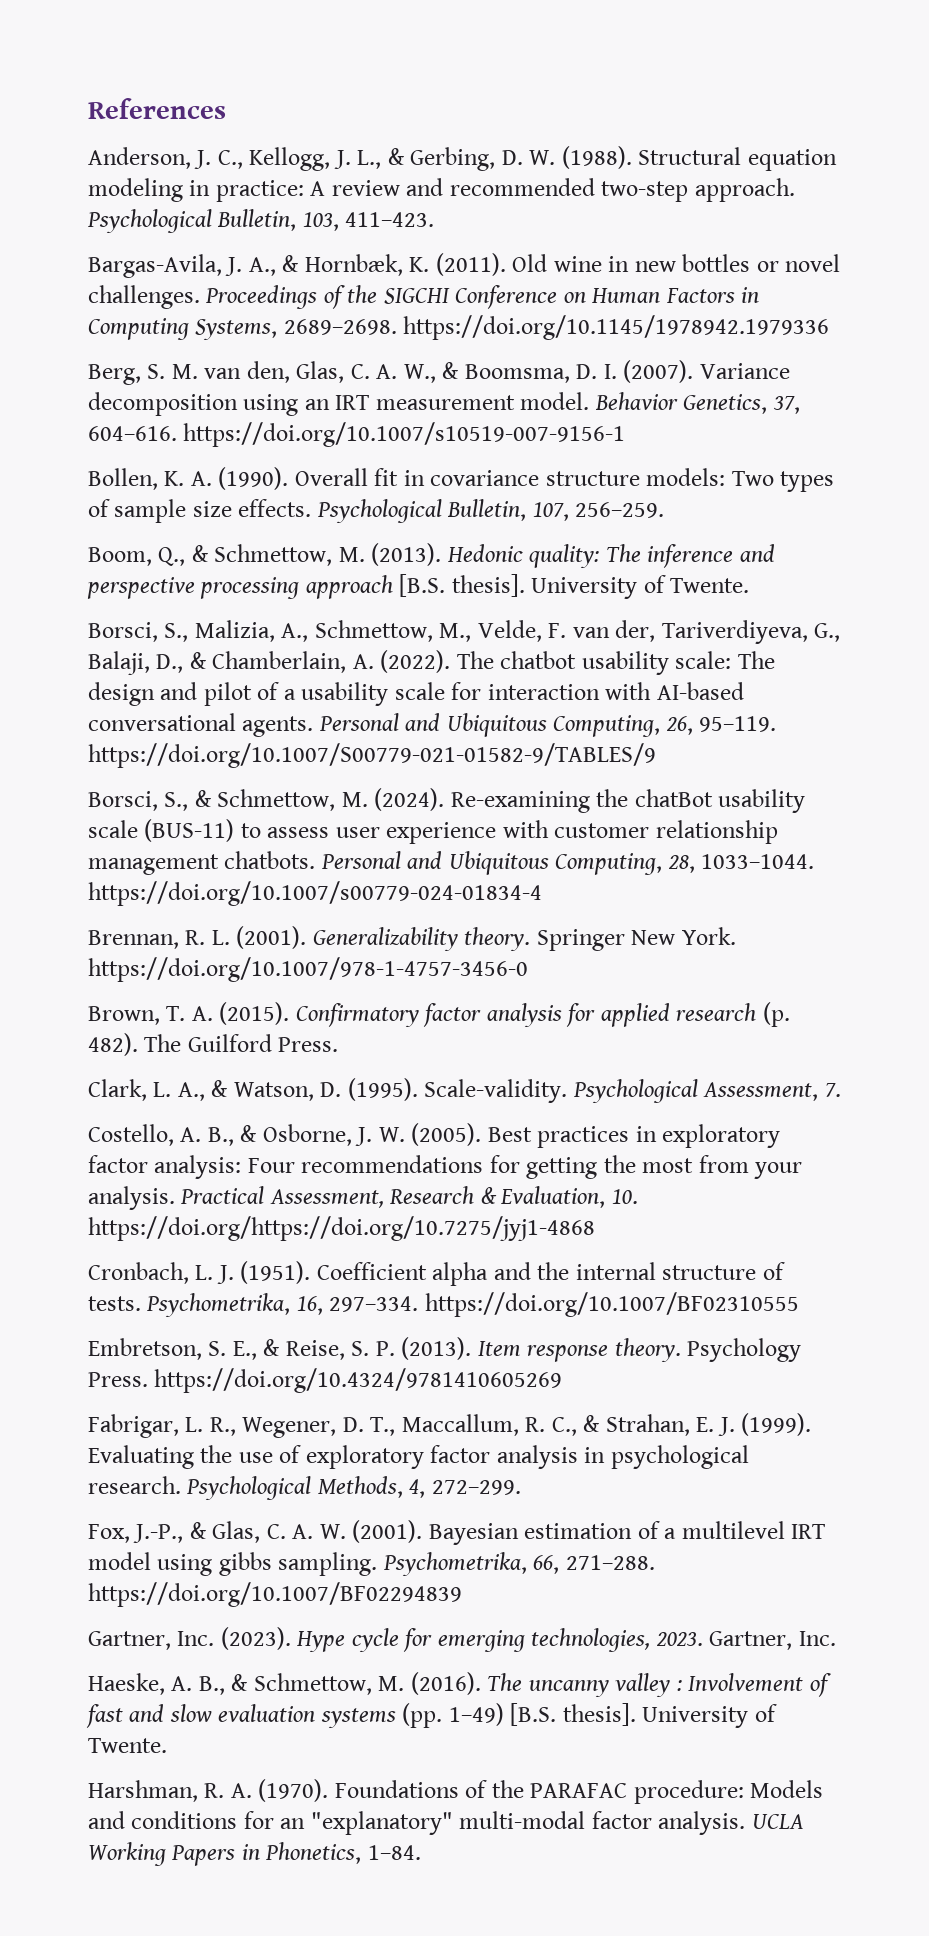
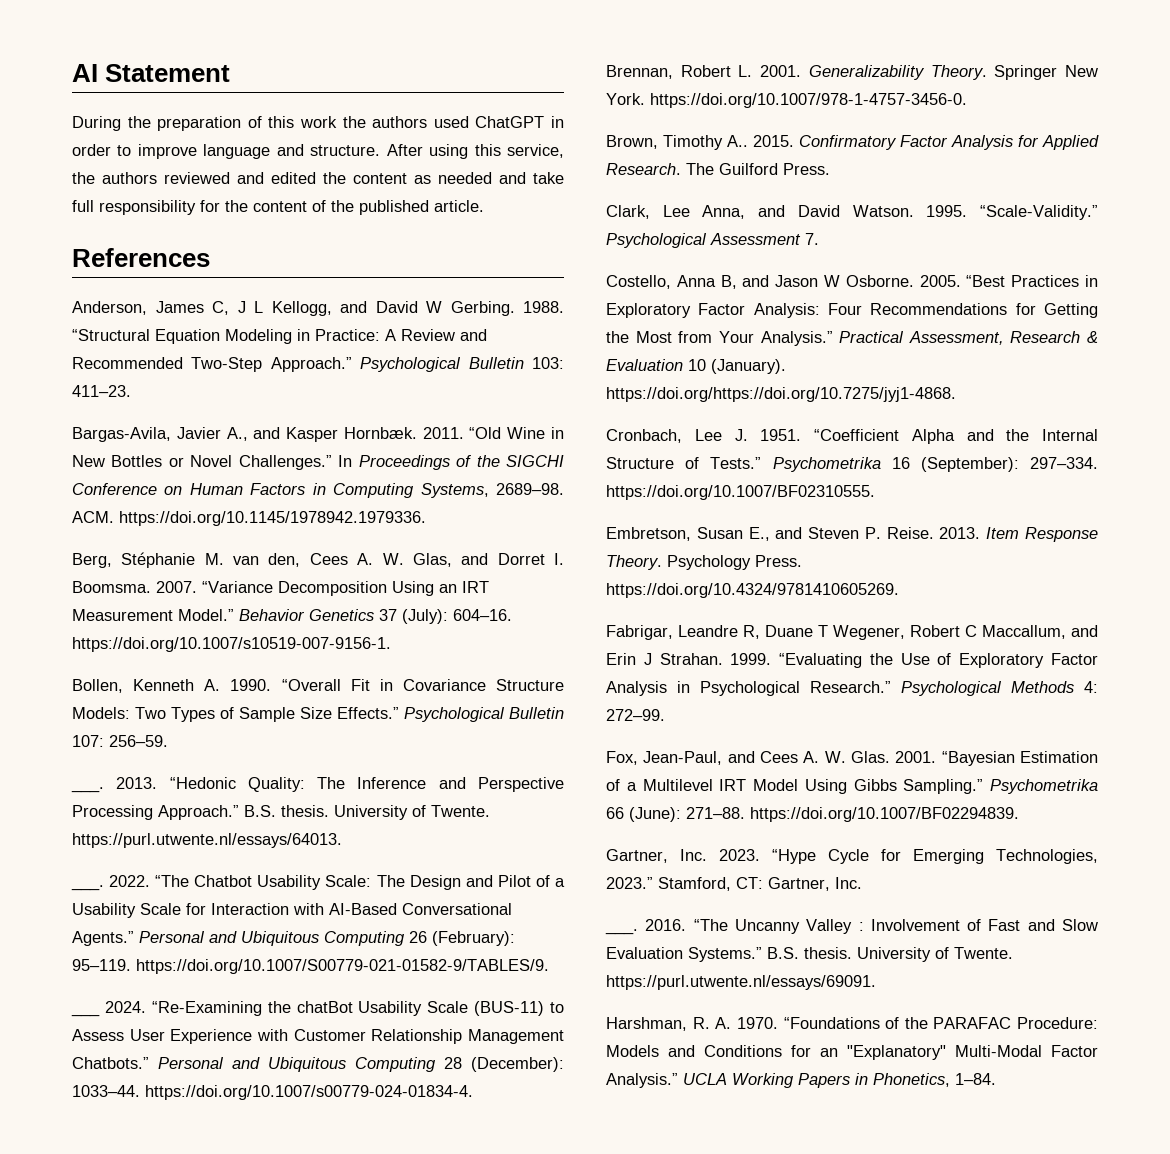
[88,98,226,119] [88,146,837,171] [88,178,795,202] [87,209,435,233] [88,253,841,278] [88,285,200,309] References // Anderson, J. C., Kellogg, J. L., & Gerbing, D. W. (1988). Structural equation modeling in practice: A review and recommended two-step approach. Psychological Bulletin, 103, 411–423. // Bargas-Avila, J. A., & Hornbæk, K. (2011). Old wine in new bottles or novel challenges. -> [72,64,231,82] [72,116,565,131] [72,144,565,159] [72,172,564,184] [72,200,484,215] [72,248,210,267] [72,301,564,316] [72,329,487,344] [72,357,564,372] [72,385,131,397] [72,427,564,442] [72,455,353,470] AI Statement // During the preparation of this work the authors used ChatGPT in order to improve language and structure. After using this service, the authors reviewed and edited the content as needed and take full responsibility for the content of the published article. // References // Anderson, James C, J L Kellogg, and David W Gerbing. 1988. “Structural Equation Modeling in Practice: A Review and Recommended Two-Step Approach.” Psychological Bulletin 103: 411–23. // Bargas-Avila, Javier A., and Kasper Hornbæk. 2011. “Old Wine in New Bottles or Novel Challenges.” In
[283,315,830,340] 2689–2698. https://doi.org/10.1145/1978942.1979336 -> [496,483,564,495] [72,511,426,526] 2689–98. ACM. https://doi.org/10.1145/1978942.1979336.
[147,364,166,379] S. -> [121,552,196,568] Stéphanie
[296,360,790,383] [88,392,800,416] [88,422,626,447] [88,467,835,492] [88,499,665,523] [88,543,775,568] [87,574,750,599] [88,620,841,644] [88,650,775,675] [88,682,744,706] [88,713,777,737] [88,743,656,768] [88,788,806,813] [88,819,778,844] [88,851,815,875] [88,881,542,906] [88,926,531,951] Glas, C. A. W., & Boomsma, D. I. (2007). Variance decomposition using an IRT measurement model. Behavior Genetics, 37, 604–616. https://doi.org/10.1007/s10519-007-9156-1 // Bollen, K. A. (1990). Overall fit in covariance structure models: Two types of sample size effects. Psychological Bulletin, 107, 256–259. // Boom, Q., & Schmettow, M. (2013). Hedonic quality: The inference and perspective processing approach [B.S. thesis]. University of Twente. // Borsci, S., Malizia, A., Schmettow, M., Velde, F. van der, Tariverdiyeva, G., Balaji, D., & Chamberlain, A. (2022). The chatbot usability scale: The design and pilot of a usability scale for interaction with AI-based conversational agents. Personal and Ubiquitous Computing, 26, 95–119. https://doi.org/10.1007/S00779-021-01582-9/TABLES/9 // Borsci, S., & Schmettow, M. (2024). Re-examining the chatBot usability scale (BUS-11) to assess user experience with customer relationship management chatbots. Personal and Ubiquitous Computing, 28, 1033–1044. https://doi.org/10.1007/s00779-024-01834-4 // Brennan, R. L. (2001). Generalizability theory. -> [309,553,565,567] [72,581,489,596] [72,609,512,624] [72,637,391,652] [72,679,564,693] [72,707,564,722] [72,735,168,747] [71,777,564,793] [72,805,490,820] [72,833,342,848] [71,875,565,891] [72,903,512,918] [72,931,515,946] [72,959,549,974] [71,1013,100,1017] [104,1001,564,1016] [72,1029,564,1044] [72,1057,564,1072] [72,1085,473,1100] [606,65,987,80] Cees A. W. Glas, and Dorret I. Boomsma. 2007. “Variance Decomposition Using an IRT Measurement Model.” Behavior Genetics 37 (July): 604–16. https://doi.org/10.1007/s10519-007-9156-1. // Bollen, Kenneth A. 1990. “Overall Fit in Covariance Structure Models: Two Types of Sample Size Effects.” Psychological Bulletin 107: 256–59. // ___. 2013. “Hedonic Quality: The Inference and Perspective Processing Approach.” B.S. thesis. University of Twente. https://purl.utwente.nl/essays/64013. // ___. 2022. “The Chatbot Usability Scale: The Design and Pilot of a Usability Scale for Interaction with AI-Based Conversational Agents.” Personal and Ubiquitous Computing 26 (February): 95–119. https://doi.org/10.1007/S00779-021-01582-9/TABLES/9. // ___ 2024. “Re-Examining the chatBot Usability Scale (BUS-11) to Assess User Experience with Customer Relationship Management Chatbots.” Personal and Ubiquitous Computing 28 (December): 1033–44. https://doi.org/10.1007/s00779-024-01834-4. // Brennan, Robert L. 2001. Generalizability Theory.
[88,957,528,982] https://doi.org/10.1007/978-1-4757-3456-0 -> [650,93,967,108] https://doi.org/10.1007/978-1-4757-3456-0.
[166,1002,790,1027] [88,1033,339,1056] [88,1078,841,1103] [88,1123,781,1148] [88,1155,803,1179] [88,1186,638,1210] [88,1216,595,1241] [88,1261,785,1286] [88,1292,799,1317] [88,1337,681,1362] T. A. (2015). Confirmatory factor analysis for applied research (p. 482). The Guilford Press. // Clark, L. A., & Watson, D. (1995). Scale-validity. Psychological Assessment, 7. // Costello, A. B., & Osborne, J. W. (2005). Best practices in exploratory factor analysis: Four recommendations for getting the most from your analysis. Practical Assessment, Research & Evaluation, 10. https://doi.org/https://doi.org/10.7275/jyj1-4868 // Cronbach, L. J. (1951). Coefficient alpha and the internal structure of tests. Psychometrika, 16, 297–334. https://doi.org/10.1007/BF02310555 // Embretson, S. E., & Reise, S. P. (2013). Item response theory. -> [663,135,1099,150] [606,163,830,175] [606,205,1098,220] [606,233,819,248] [606,275,1098,289] [606,303,1098,318] [606,331,1098,346] [606,359,786,374] [606,387,956,402] [606,429,1098,444] [606,457,1098,472] [606,485,875,500] [606,527,1098,542] [606,555,662,570] Timothy A.. 2015. Confirmatory Factor Analysis for Applied Research. The Guilford Press. // Clark, Lee Anna, and David Watson. 1995. “Scale-Validity.” Psychological Assessment 7. // Costello, Anna B, and Jason W Osborne. 2005. “Best Practices in Exploratory Factor Analysis: Four Recommendations for Getting the Most from Your Analysis.” Practical Assessment, Research & Evaluation 10 (January). https://doi.org/https://doi.org/10.7275/jyj1-4868. // Cronbach, Lee J. 1951. “Coefficient Alpha and the Internal Structure of Tests.” Psychometrika 16 (September): 297–334. https://doi.org/10.1007/BF02310555. // Embretson, Susan E., and Steven P. Reise. 2013. Item Response Theory.
[154,1368,563,1393] https://doi.org/10.4324/9781410605269 -> [606,583,899,598] https://doi.org/10.4324/9781410605269.
[185,1413,812,1438] [88,1445,749,1469] [88,1476,521,1500] [88,1520,826,1545] [88,1552,655,1576] [88,1582,462,1607] [88,1627,836,1652] [88,1672,832,1697] [86,1703,777,1728] [88,1738,167,1753] L. R., Wegener, D. T., Maccallum, R. C., & Strahan, E. J. (1999). Evaluating the use of exploratory factor analysis in psychological research. Psychological Methods, 4, 272–299. // Fox, J.-P., & Glas, C. A. W. (2001). Bayesian estimation of a multilevel IRT model using gibbs sampling. Psychometrika, 66, 271–288. https://doi.org/10.1007/BF02294839 // Gartner, Inc. (2023). Hype cycle for emerging technologies, 2023. Gartner, Inc. // Haeske, A. B., & Schmettow, M. (2016). The uncanny valley : Involvement of fast and slow evaluation systems (pp. 1–49) [B.S. thesis]. University of Twente. -> [678,625,1098,640] [606,653,1098,668] [606,681,1098,696] [606,709,665,721] [606,751,1098,766] [606,779,1098,794] [606,807,1019,822] [606,849,1098,864] [606,877,862,891] [605,919,1098,935] [606,947,1013,962] [606,975,876,990] Leandre R, Duane T Wegener, Robert C Maccallum, and Erin J Strahan. 1999. “Evaluating the Use of Exploratory Factor Analysis in Psychological Research.” Psychological Methods 4: 272–99. // Fox, Jean-Paul, and Cees A. W. Glas. 2001. “Bayesian Estimation of a Multilevel IRT Model Using Gibbs Sampling.” Psychometrika 66 (June): 271–88. https://doi.org/10.1007/BF02294839. // Gartner, Inc. 2023. “Hype Cycle for Emerging Technologies, 2023.” Stamford, CT: Gartner, Inc. // ___. 2016. “The Uncanny Valley : Involvement of Fast and Slow Evaluation Systems.” B.S. thesis. University of Twente. https://purl.utwente.nl/essays/69091.
[258,1779,459,1802] (1970). Foundations -> [736,1017,880,1029] 1970. “Foundations
[633,1780,744,1804] procedure: -> [1017,1017,1098,1029] Procedure:
[131,1811,238,1829] conditions -> [704,1045,782,1057] Conditions
[310,1811,746,1835] "explanatory" multi-modal factor analysis. -> [847,1045,1098,1060] [606,1073,678,1088] "Explanatory" Multi-Modal Factor Analysis.”

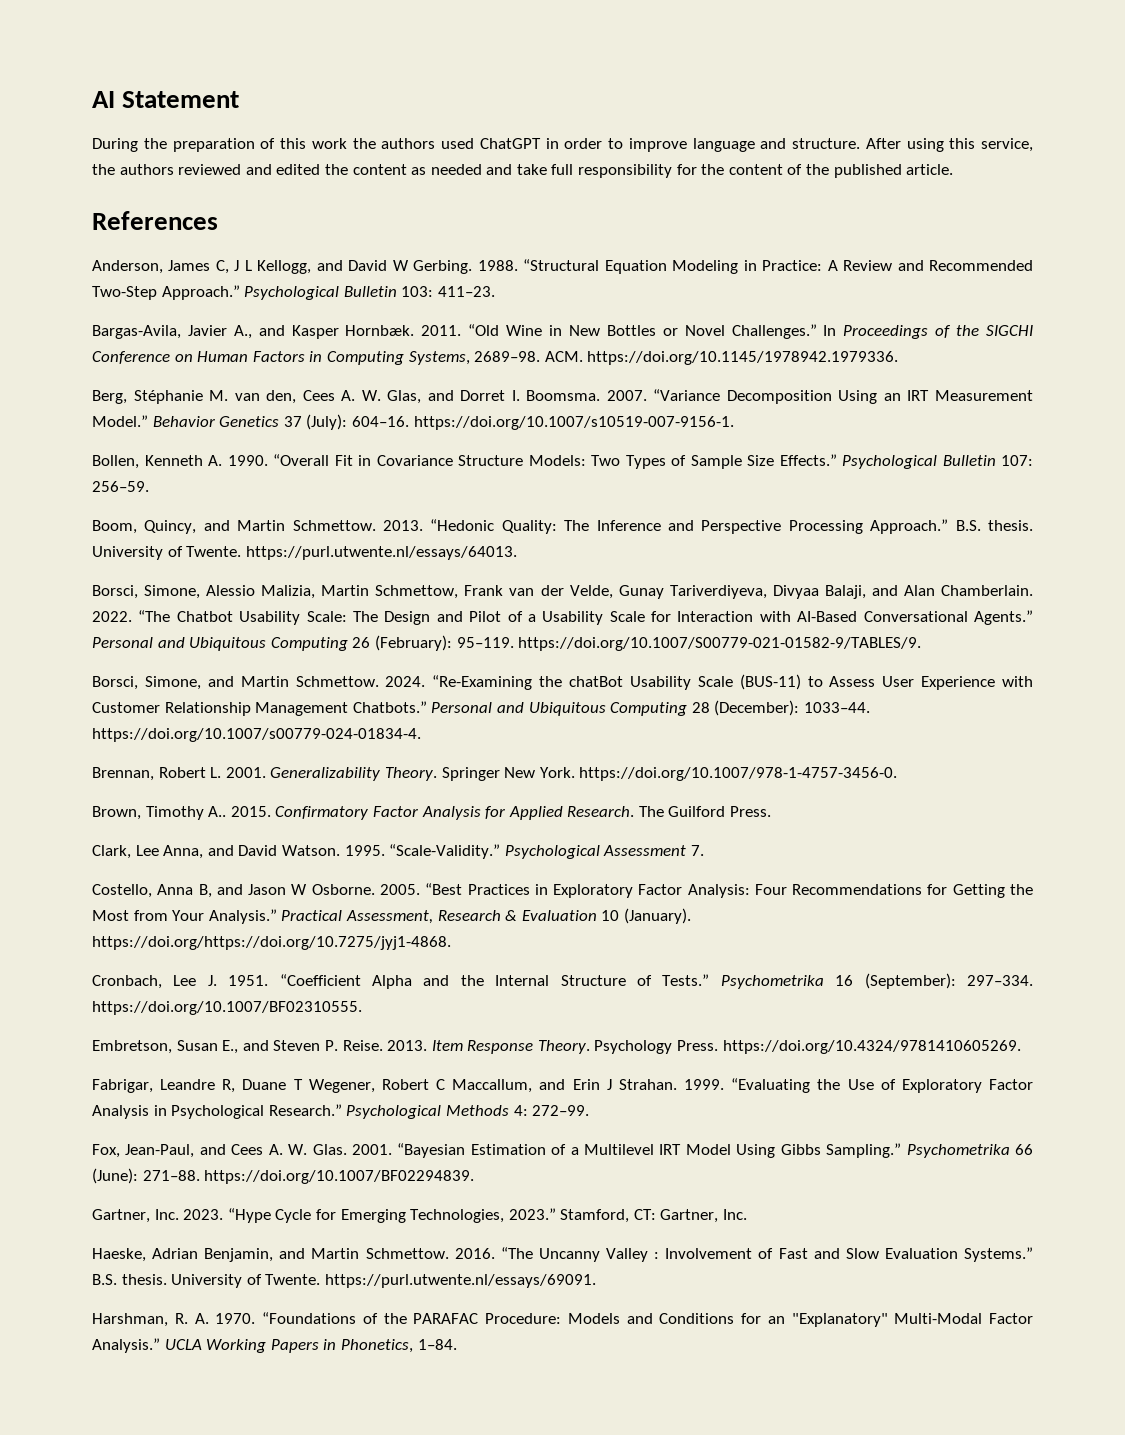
[71,787,104,793] ___. -> [92,520,376,534] Boom, Quincy, and Martin Schmettow.
[71,885,104,891] ___. -> [92,585,1033,599] Borsci, Simone, Alessio Malizia, Martin Schmettow, Frank van der Velde, Gunay Tariverdiyeva, Divyaa Balaji, and Alan Chamberlain.
[71,1013,100,1017] ___ -> [92,676,379,690] Borsci, Simone, and Martin Schmettow.
[605,929,638,935] ___. -> [92,1248,449,1262] Haeske, Adrian Benjamin, and Martin Schmettow.

